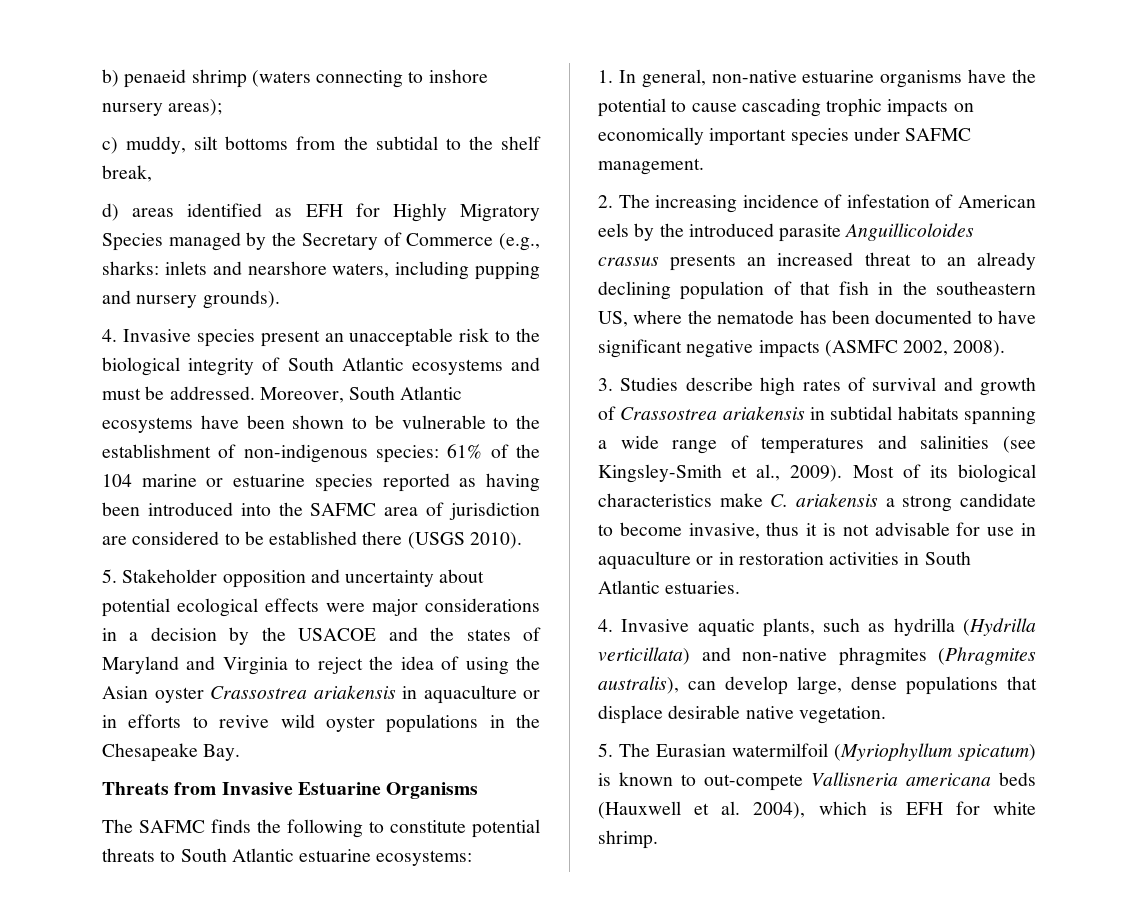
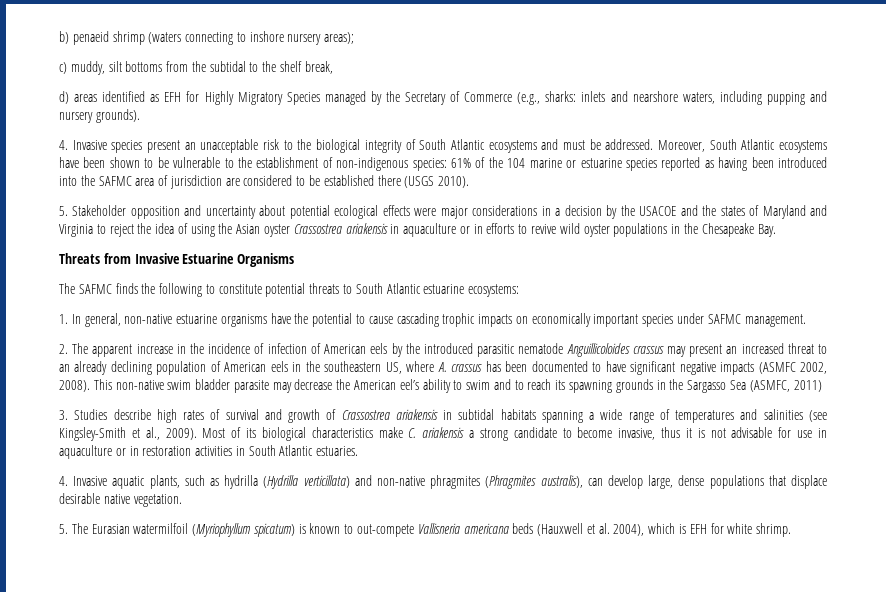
[655,195,738,213] increasing -> [92,343,205,357] apparent increase in the
[846,194,930,208] infestation -> [267,343,307,354] infection
[779,223,975,242] [598,254,737,271] parasite Anguillicoloides crassus presents -> [477,343,723,357] parasitic nematode Anguillicoloides crassus may present
[800,281,869,295] that fish -> [224,361,288,372] American eels
[687,310,795,324] the nematode -> [437,362,483,372] A. crassus
(1006, 348) none -> [93,379,822,393] This non-native swim bladder parasite may decrease the American eel’s ability to swim and to reach its spawning grounds in the Sargasso Sea (ASMFC, 2011)

